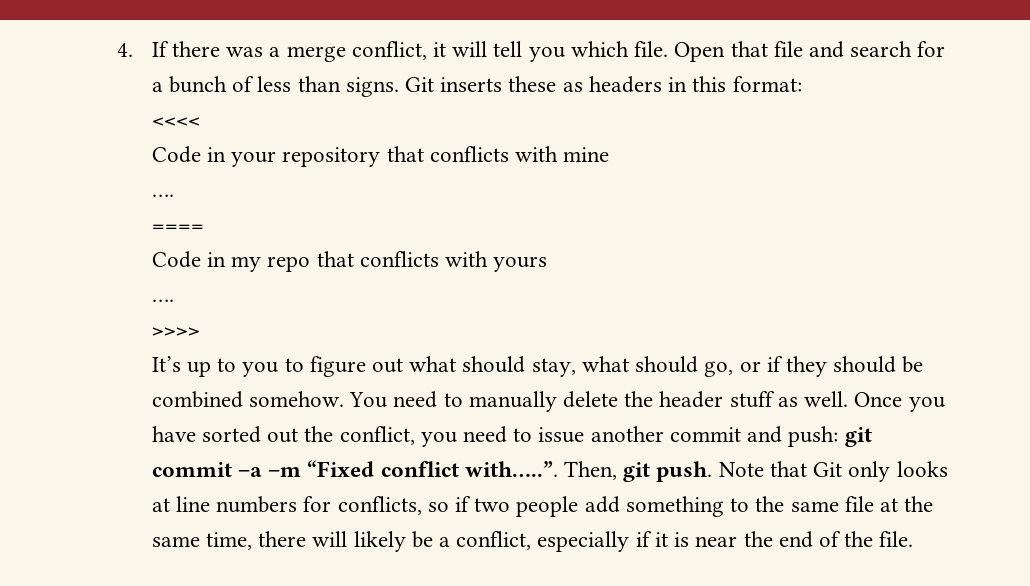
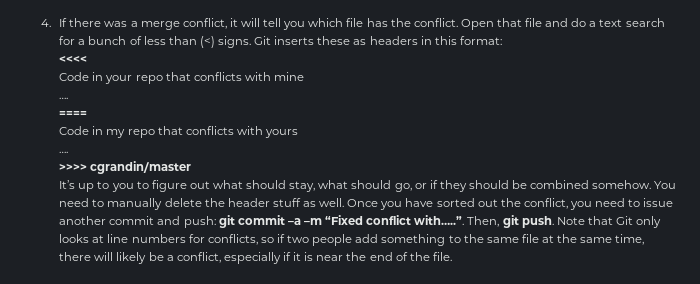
[634,41,669,57] file. -> [346,18,458,27] file has the conflict.
(844, 49) none -> [571,18,623,27] do a text
(341, 84) none -> [199,36,215,48] (<)
[282,147,381,167] repository -> [135,75,163,84] repo
(200, 332) none -> [90,161,192,174] cgrandin/master

